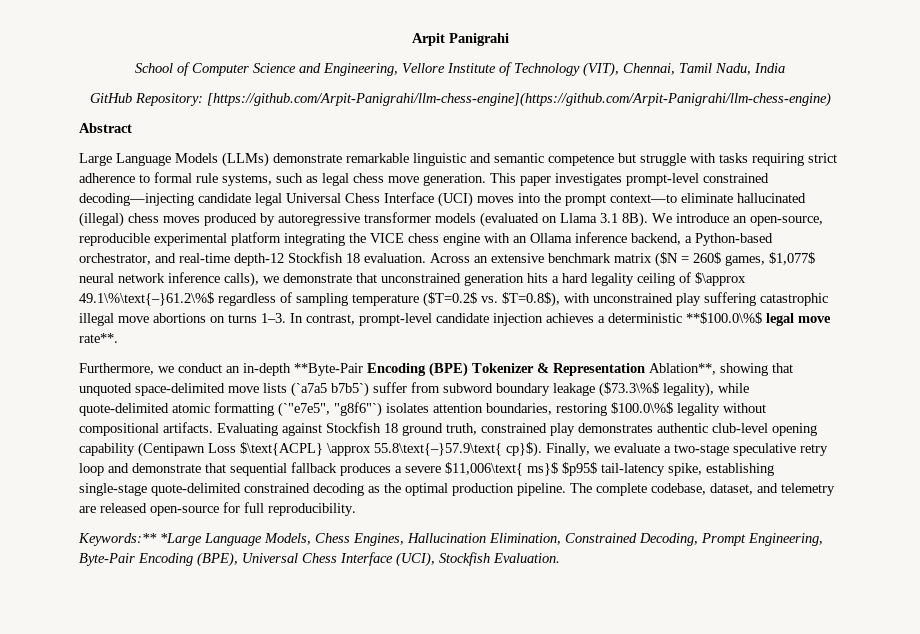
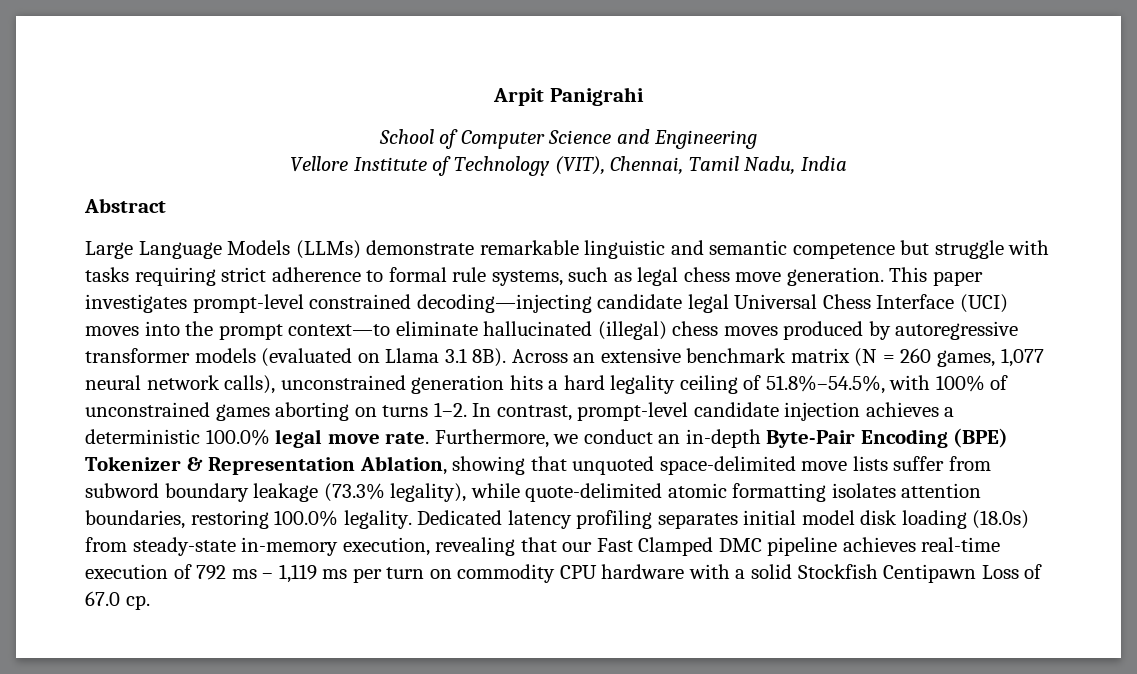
[323,63,398,76] Engineering, -> [654,130,758,149] Engineering //
[89,92,831,107] // GitHub Repository: [https://github.com/Arpit-Panigrahi/llm-chess-engine](https://github.com/Arpit-Panigrahi/llm-chess-engine) -> (847, 163) none
[652,213,823,226] [79,232,773,246] [79,252,426,266] We introduce an open-source, reproducible experimental platform integrating the VICE chess engine with an Ollama inference backend, a Python-based orchestrator, and real-time depth-12 Stockfish 18 evaluation. -> (507, 357) none
[655,252,815,267] [79,272,377,287] ($N = 260$ games, $1,077$ neural network inference calls), we demonstrate that -> [854,348,1044,367] [85,375,276,394] (N = 260 games, 1,077 neural network calls),
[695,272,746,286] [79,292,828,307] [79,313,206,326] $\approx 49.1\%\text{–}61.2\%$ regardless of sampling temperature ($T=0.2$ vs. $T=0.8$), with unconstrained play suffering catastrophic illegal move abortions -> [765,375,1009,394] [85,402,350,421] 51.8%–54.5%, with 100% of unconstrained games aborting
[261,313,286,323] 1–3. -> [433,402,467,417] 1–2.
[686,312,762,324] **$100.0\%$ -> [205,429,270,446] 100.0%
[79,333,118,343] rate**. // -> [385,432,430,444] rate.
[294,363,363,376] **Byte-Pair -> [766,430,856,448] Byte-Pair
[649,363,716,375] Ablation**, -> [359,456,447,475] Ablation,
[291,382,369,397] (`a7a5 b7b5`) -> (888, 463) none
[599,382,659,397] ($73.3\%$ -> [323,483,385,502] (73.3%
[278,402,382,417] (`"e7e5", "g8f6"`) -> (827, 492) none
[611,402,766,416] [79,422,817,436] [79,442,828,457] [79,462,774,476] [79,483,835,496] [79,502,356,516] [78,533,823,546] [79,552,560,567] $100.0\%$ legality without compositional artifacts. Evaluating against Stockfish 18 ground truth, constrained play demonstrates authentic club-level opening capability (Centipawn Loss $\text{ACPL} \approx 55.8\text{–}57.9\text{ cp}$). Finally, we evaluate a two-stage speculative retry loop and demonstrate that sequential fallback produces a severe $11,006\text{ ms}$ $p95$ tail-latency spike, establishing single-stage quote-delimited constrained decoding as the optimal production pipeline. The complete codebase, dataset, and telemetry are released open-source for full reproducibility. // Keywords:** *Large Language Models, Chess Engines, Hallucination Elimination, Constrained Decoding, Prompt Engineering, Byte-Pair Encoding (BPE), Universal Chess Interface (UCI), Stockfish Evaluation. -> [274,510,1030,529] [85,537,1001,556] [85,564,1043,583] [85,591,150,610] 100.0% legality. Dedicated latency profiling separates initial model disk loading (18.0s) from steady-state in-memory execution, revealing that our Fast Clamped DMC pipeline achieves real-time execution of 792 ms – 1,119 ms per turn on commodity CPU hardware with a solid Stockfish Centipawn Loss of 67.0 cp.

